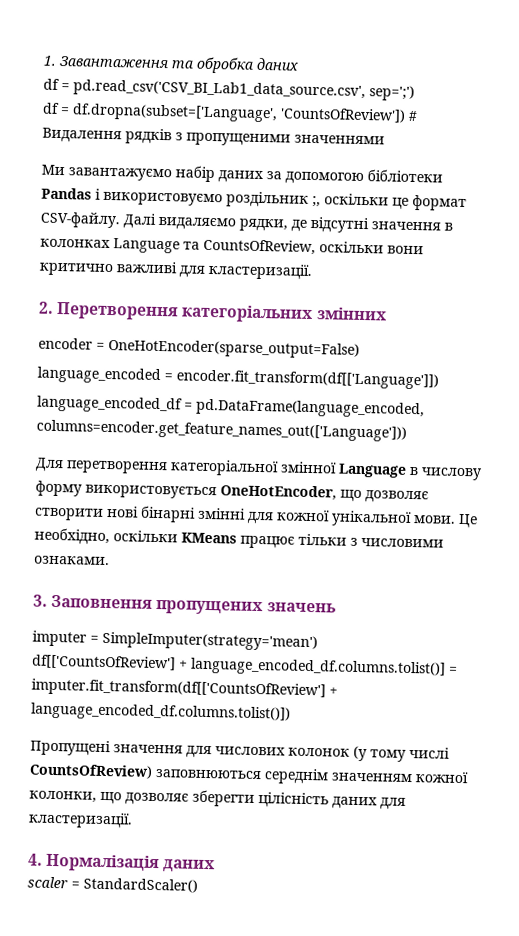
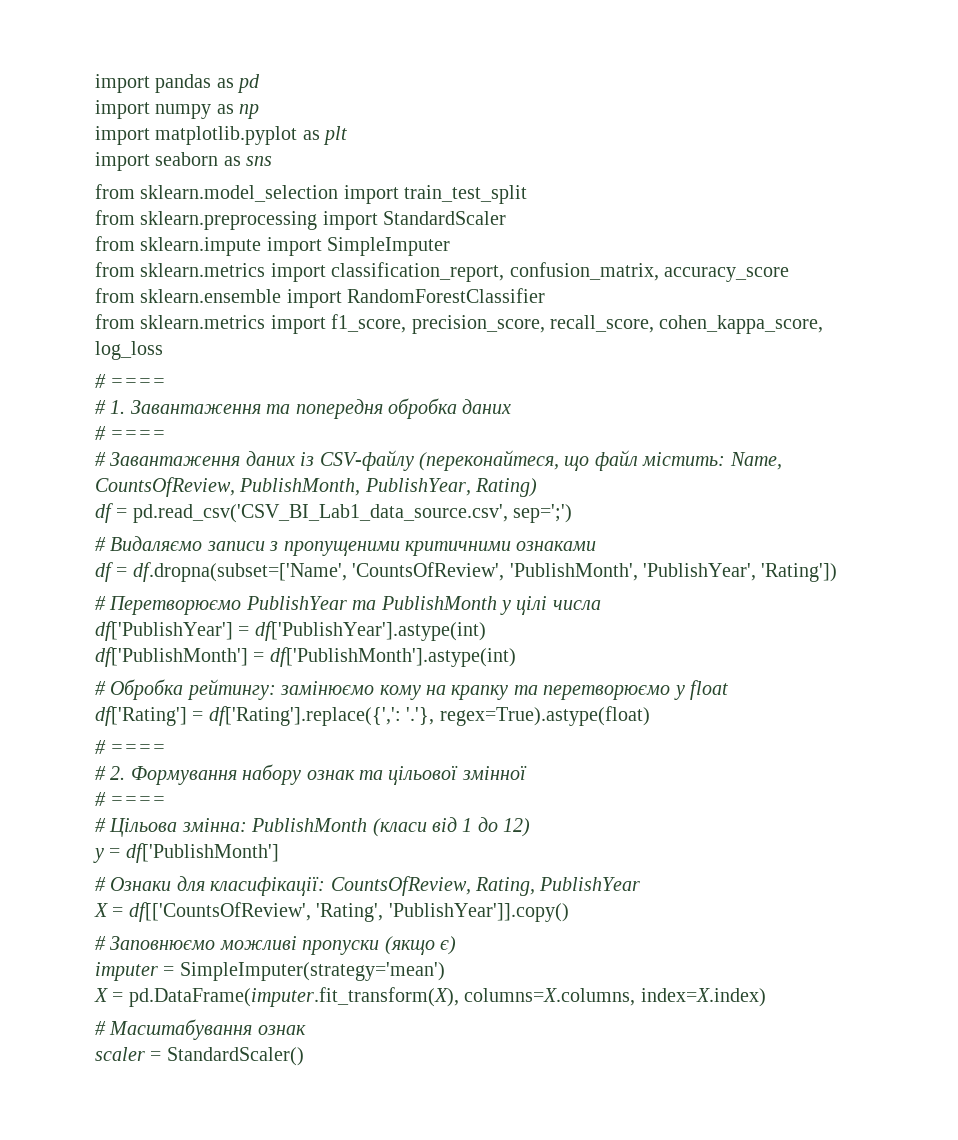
(43, 60) none -> [95,74,261,93] [95,100,260,119] [95,126,348,145] [95,152,273,171] [95,184,528,204] [95,210,507,230] [95,236,451,256] [95,262,789,282] [95,288,546,308] [95,314,824,334] [95,341,163,360] [95,374,167,388] [95,400,106,414] import pandas as pd // import numpy as np // import matplotlib.pyplot as plt // import seaborn as sns // from sklearn.model_selection import train_test_split // from sklearn.preprocessing import StandardScaler // from sklearn.impute import SimpleImputer // from sklearn.metrics import classification_report, confusion_matrix, accuracy_score // from sklearn.ensemble import RandomForestClassifier // from sklearn.metrics import f1_score, precision_score, recall_score, cohen_kappa_score, log_loss // # ==== // #
(195, 64) none -> [295,399,383,419] попередня
[43,78,415,101] [42,102,418,123] [42,127,385,147] [41,164,443,185] [41,187,467,212] [40,211,453,234] [40,238,424,256] [39,261,313,280] [39,301,387,324] [38,337,360,359] [37,366,439,390] [37,395,425,419] [36,419,407,442] [35,457,482,481] [35,480,429,504] [34,505,478,529] [34,527,444,549] [34,555,110,566] [33,594,336,616] [32,630,318,652] [32,654,458,678] [31,678,338,700] [31,702,291,723] [30,739,450,762] [29,763,469,785] [29,789,406,810] [28,811,133,829] [28,853,216,873] df = pd.read_csv('CSV_BI_Lab1_data_source.csv', sep=';') // df = df.dropna(subset=['Language', 'CountsOfReview']) # Видалення рядків з пропущеними значеннями // Ми завантажуємо набір даних за допомогою бібліотеки Pandas і використовуємо роздільник ;, оскільки це формат CSV-файлу. Далі видаляємо рядки, де відсутні значення в колонках Language та CountsOfReview, оскільки вони критично важливі для кластеризації. // 2. Перетворення категоріальних змінних // encoder = OneHotEncoder(sparse_output=False) // language_encoded = encoder.fit_transform(df[['Language']]) // language_encoded_df = pd.DataFrame(language_encoded, columns=encoder.get_feature_names_out(['Language'])) // Для перетворення категоріальної змінної Language в числову форму використовується OneHotEncoder, що дозволяє створити нові бінарні змінні для кожної унікальної мови. Це необхідно, оскільки KMeans працює тільки з числовими ознаками. // 3. Заповнення пропущених значень // imputer = SimpleImputer(strategy='mean') // df[['CountsOfReview'] + language_encoded_df.columns.tolist()] = imputer.fit_transform(df[['CountsOfReview'] + language_encoded_df.columns.tolist()]) // Пропущені значення для числових колонок (у тому числі CountsOfReview) заповнюються середнім значенням кожної колонки, що дозволяє зберегти цілісність даних для кластеризації. // 4. Нормалізація даних -> [95,426,167,440] [95,450,782,471] [95,477,538,497] [95,503,573,523] [95,536,597,556] [95,562,838,582] [95,596,601,615] [95,621,486,641] [95,647,516,667] [95,679,728,700] [95,706,650,726] [95,740,167,754] [95,764,527,785] [95,792,167,806] [95,817,531,837] [93,843,279,863] [95,876,641,896] [94,902,569,922] [95,936,456,955] [95,962,445,981] [94,987,766,1007] [95,1019,306,1040] # ==== // # Завантаження даних із CSV-файлу (переконайтеся, що файл містить: Name, CountsOfReview, PublishMonth, PublishYear, Rating) // df = pd.read_csv('CSV_BI_Lab1_data_source.csv', sep=';') // # Видаляємо записи з пропущеними критичними ознаками // df = df.dropna(subset=['Name', 'CountsOfReview', 'PublishMonth', 'PublishYear', 'Rating']) // # Перетворюємо PublishYear та PublishMonth у цілі числа // df['PublishYear'] = df['PublishYear'].astype(int) // df['PublishMonth'] = df['PublishMonth'].astype(int) // # Обробка рейтингу: замінюємо кому на крапку та перетворюємо у float // df['Rating'] = df['Rating'].replace({',': '.'}, regex=True).astype(float) // # ==== // # 2. Формування набору ознак та цільової змінної // # ==== // # Цільова змінна: PublishMonth (класи від 1 до 12) // y = df['PublishMonth'] // # Ознаки для класифікації: CountsOfReview, Rating, PublishYear // X = df[['CountsOfReview', 'Rating', 'PublishYear']].copy() // # Заповнюємо можливі пропуски (якщо є) // imputer = SimpleImputer(strategy='mean') // X = pd.DataFrame(imputer.fit_transform(X), columns=X.columns, index=X.index) // # Масштабування ознак

